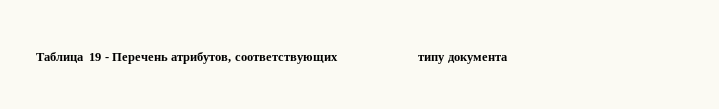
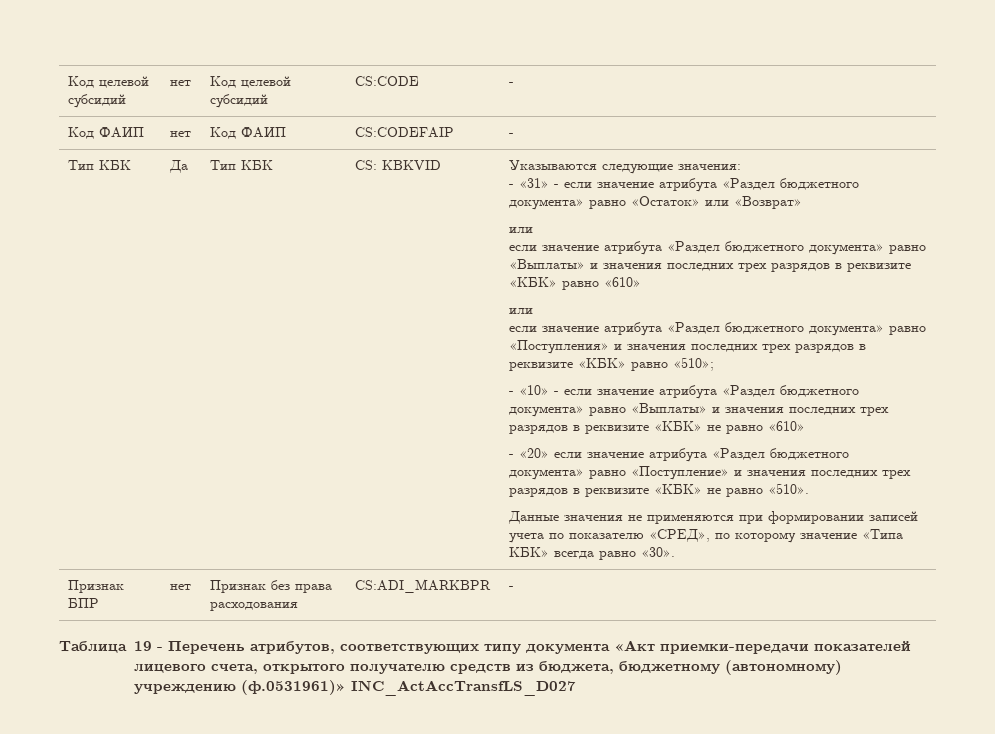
(36, 57) none -> [68,76,150,88] [68,94,127,108] [170,80,192,86] [210,76,292,88] [210,94,269,108] [355,76,420,86] [509,82,515,86] [68,127,145,139] [170,131,192,137] [210,127,287,139] [355,127,455,138] [509,133,515,137] [68,160,132,170] [169,160,189,173] [210,160,274,170] [355,160,442,170] [509,160,742,174] [509,178,860,192] [509,196,803,210] [509,227,534,233] [509,241,927,255] [509,259,912,272] [509,277,642,290] [509,308,534,314] [509,322,927,336] [509,340,867,354] [509,357,715,371] [509,385,860,399] [509,403,890,417] [509,421,806,434] [509,448,850,462] [509,466,912,480] [509,483,810,497] [508,511,919,524] [509,529,904,543] [509,547,676,560] [68,580,125,593] [68,598,100,608] [170,584,192,590] [210,580,333,593] [210,602,299,611] [355,579,492,593] [509,586,515,590] Код целевой субсидий | нет | Код целевой субсидий | CS:CODE | - // Код ФАИП | нет | Код ФАИП | CS:CODEFAIP | - // Тип КБК | Да | Тип КБК | CS: KBKVID | Указываются следующие значения: // - «31» - если значение атрибута «Раздел бюджетного документа» равно «Остаток» или «Возврат» // или // если значение атрибута «Раздел бюджетного документа» равно «Выплаты» и значения последних трех разрядов в реквизите «КБК» равно «610» // или // если значение атрибута «Раздел бюджетного документа» равно «Поступления» и значения последних трех разрядов в реквизите «КБК» равно «510»; // - «10» - если значение атрибута «Раздел бюджетного документа» равно «Выплаты» и значения последних трех разрядов в реквизите «КБК» не равно «610» // - «20» если значение атрибута «Раздел бюджетного документа» равно «Поступление» и значения последних трех разрядов в реквизите «КБК» не равно «510». // Данные значения не применяются при формировании записей учета по показателю «СРЕД», по которому значение «Типа КБК» всегда равно «30». // Признак БПР | нет | Признак без права расходования | CS:ADI_MARKBPR | - //
(508, 59) none -> [613,640,911,654] [133,660,842,675] [133,680,576,696] «Акт приемки-передачи показателей лицевого счета, открытого получателю средств из бюджета, бюджетному (автономному) учреждению (ф.0531961)» INC_ActAccTransfLS_D027

